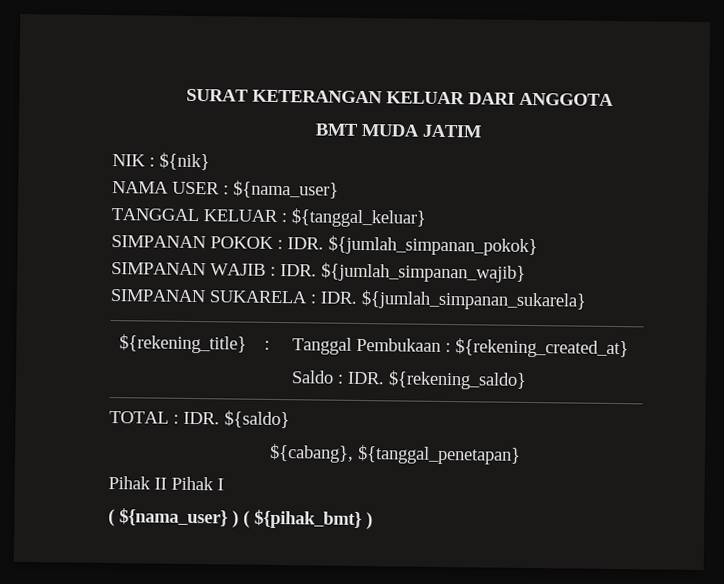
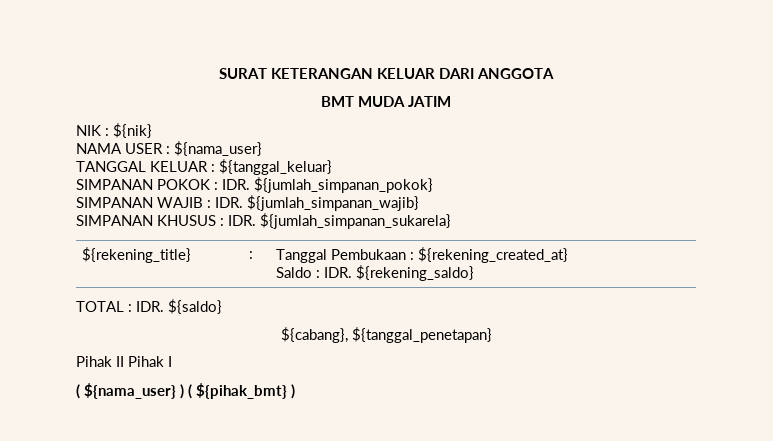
[209,290,308,304] SUKARELA -> [157,215,216,226] KHUSUS

